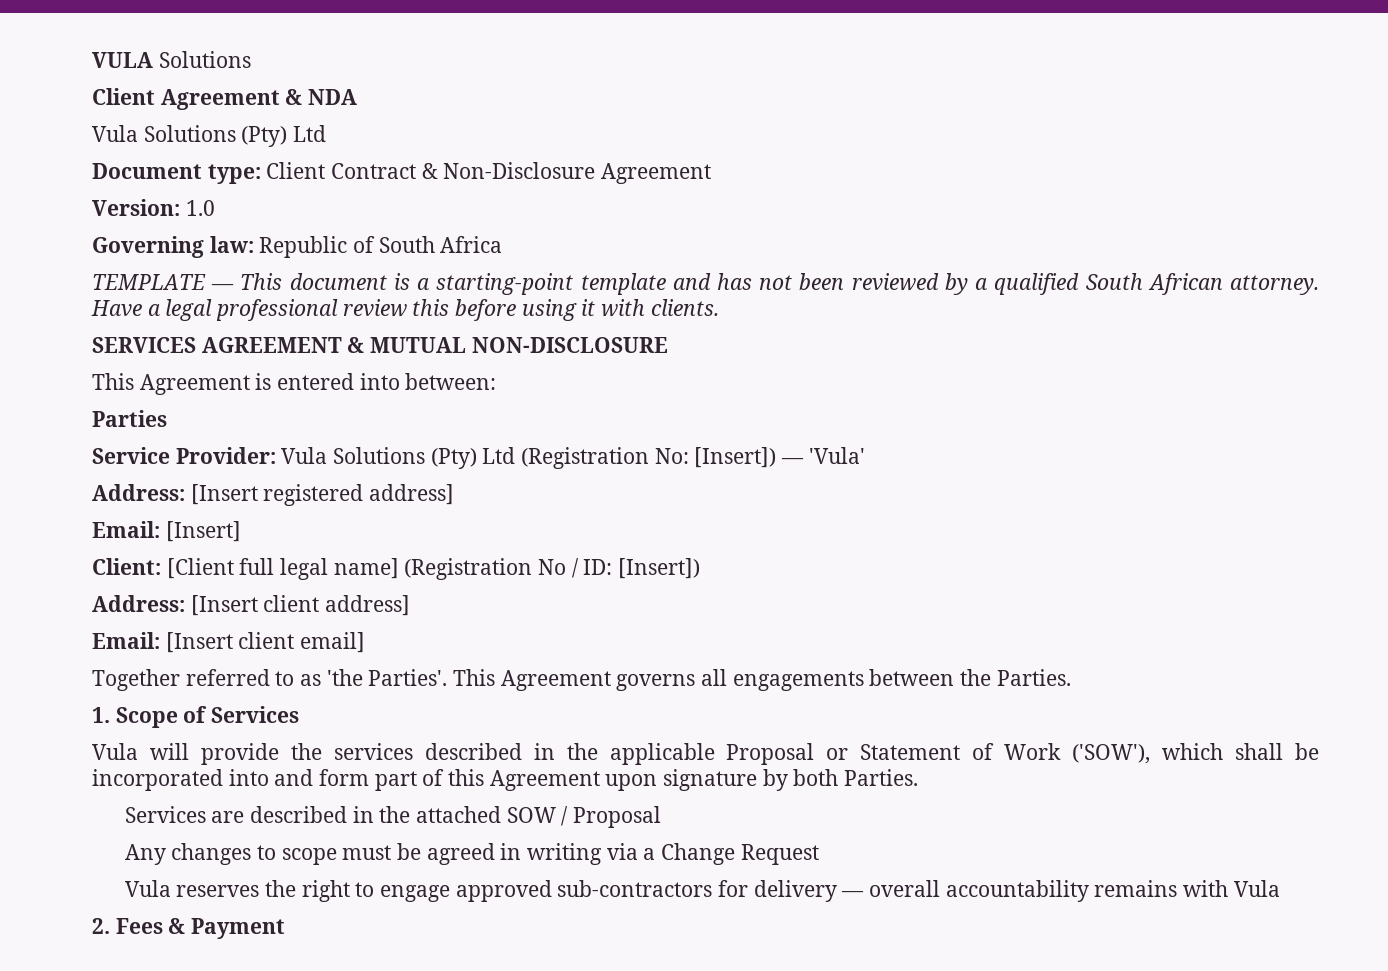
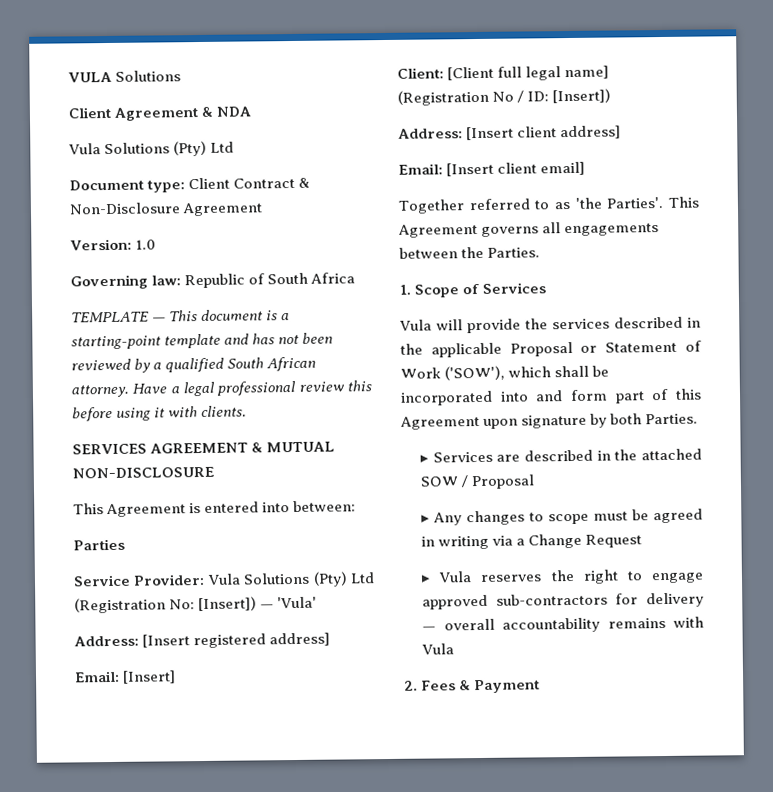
(919, 777) none -> [420,454,430,463] ▸
(662, 817) none -> [421,514,431,523] ▸
(819, 854) none -> [421,574,432,583] ▸

